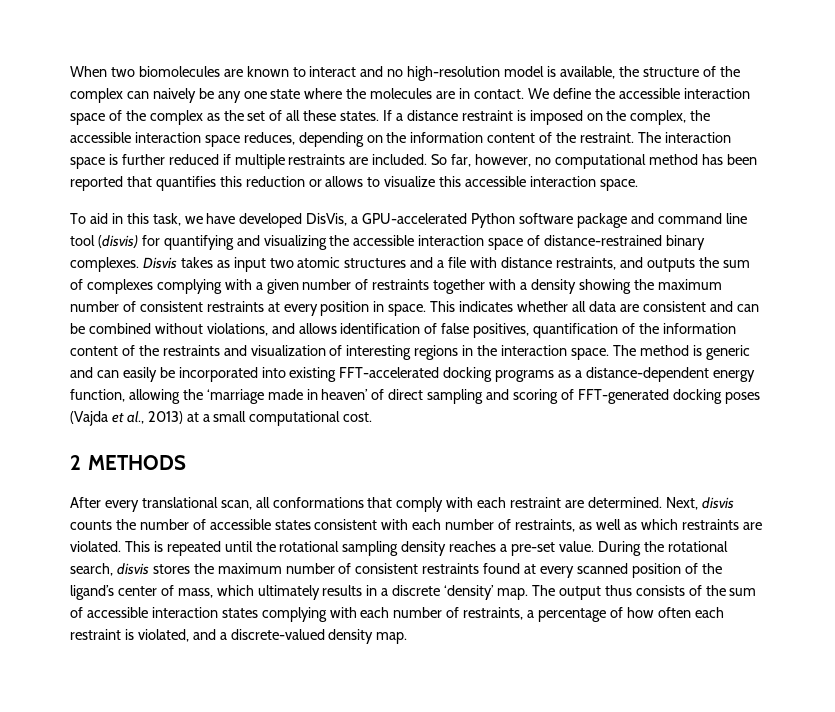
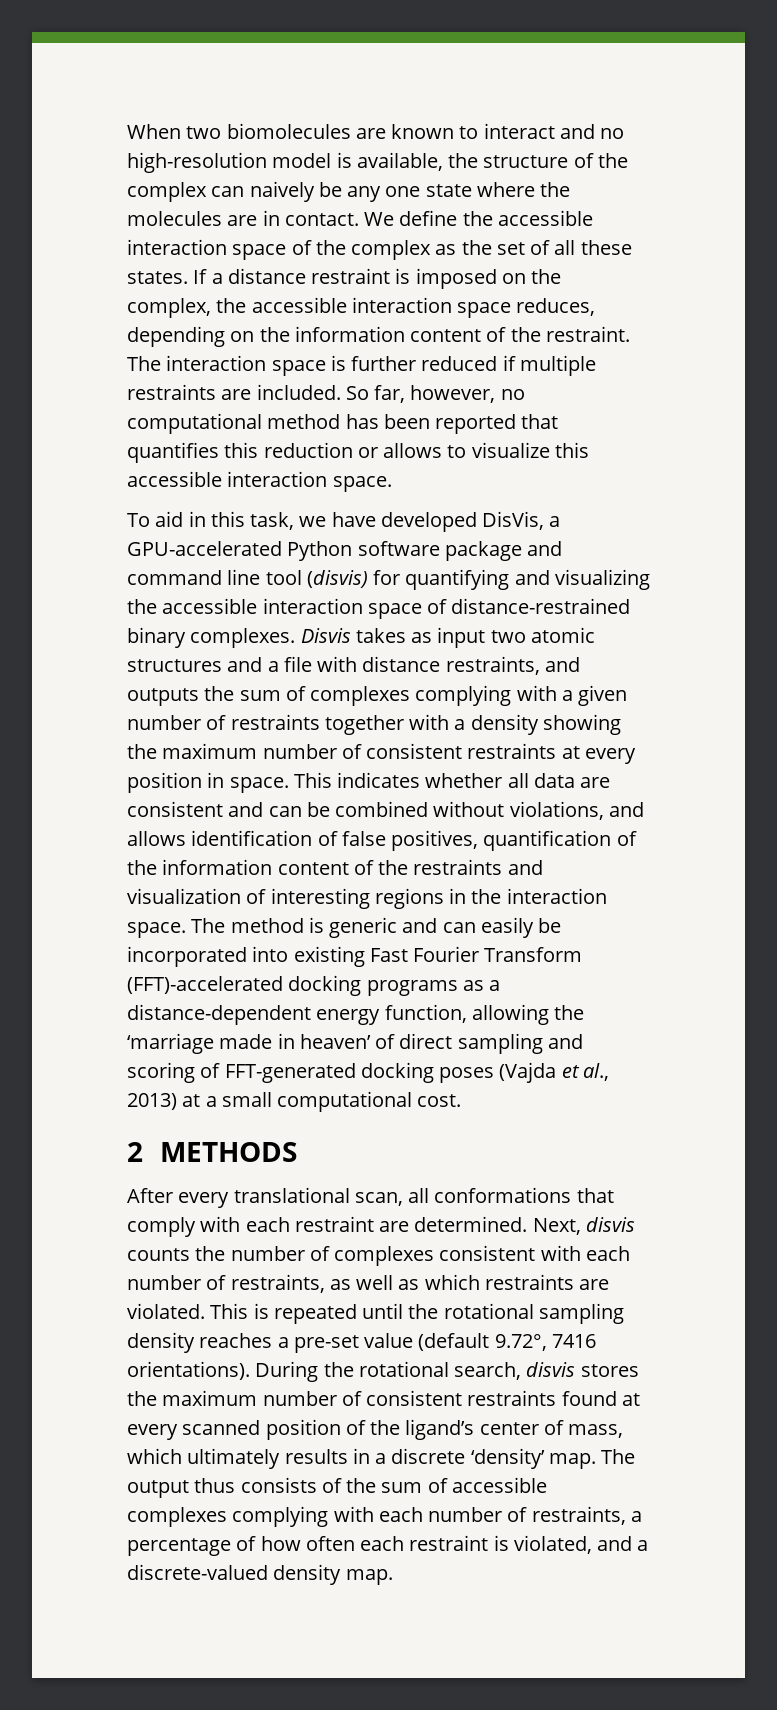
[339,367,440,378] FFT-accelerated -> [369,946,583,962] [127,976,283,994] Fast Fourier Transform (FFT)-accelerated
[209,519,311,530] accessible states -> [334,1246,435,1266] complexes
[558,541,594,552] value. -> [364,1333,596,1351] [127,1361,250,1380] value (default 9.72°, 7416 orientations).
[151,607,258,618] interaction states -> [127,1507,227,1527] complexes

